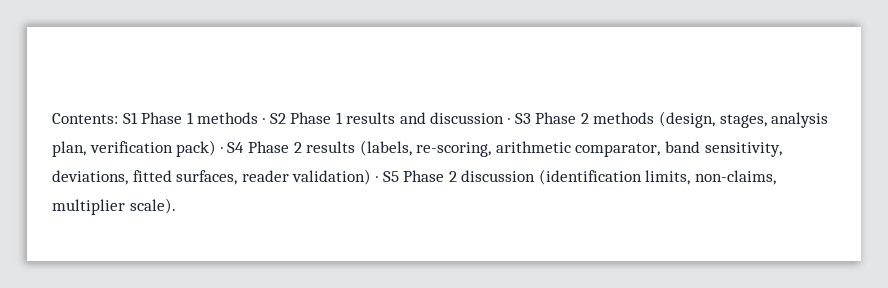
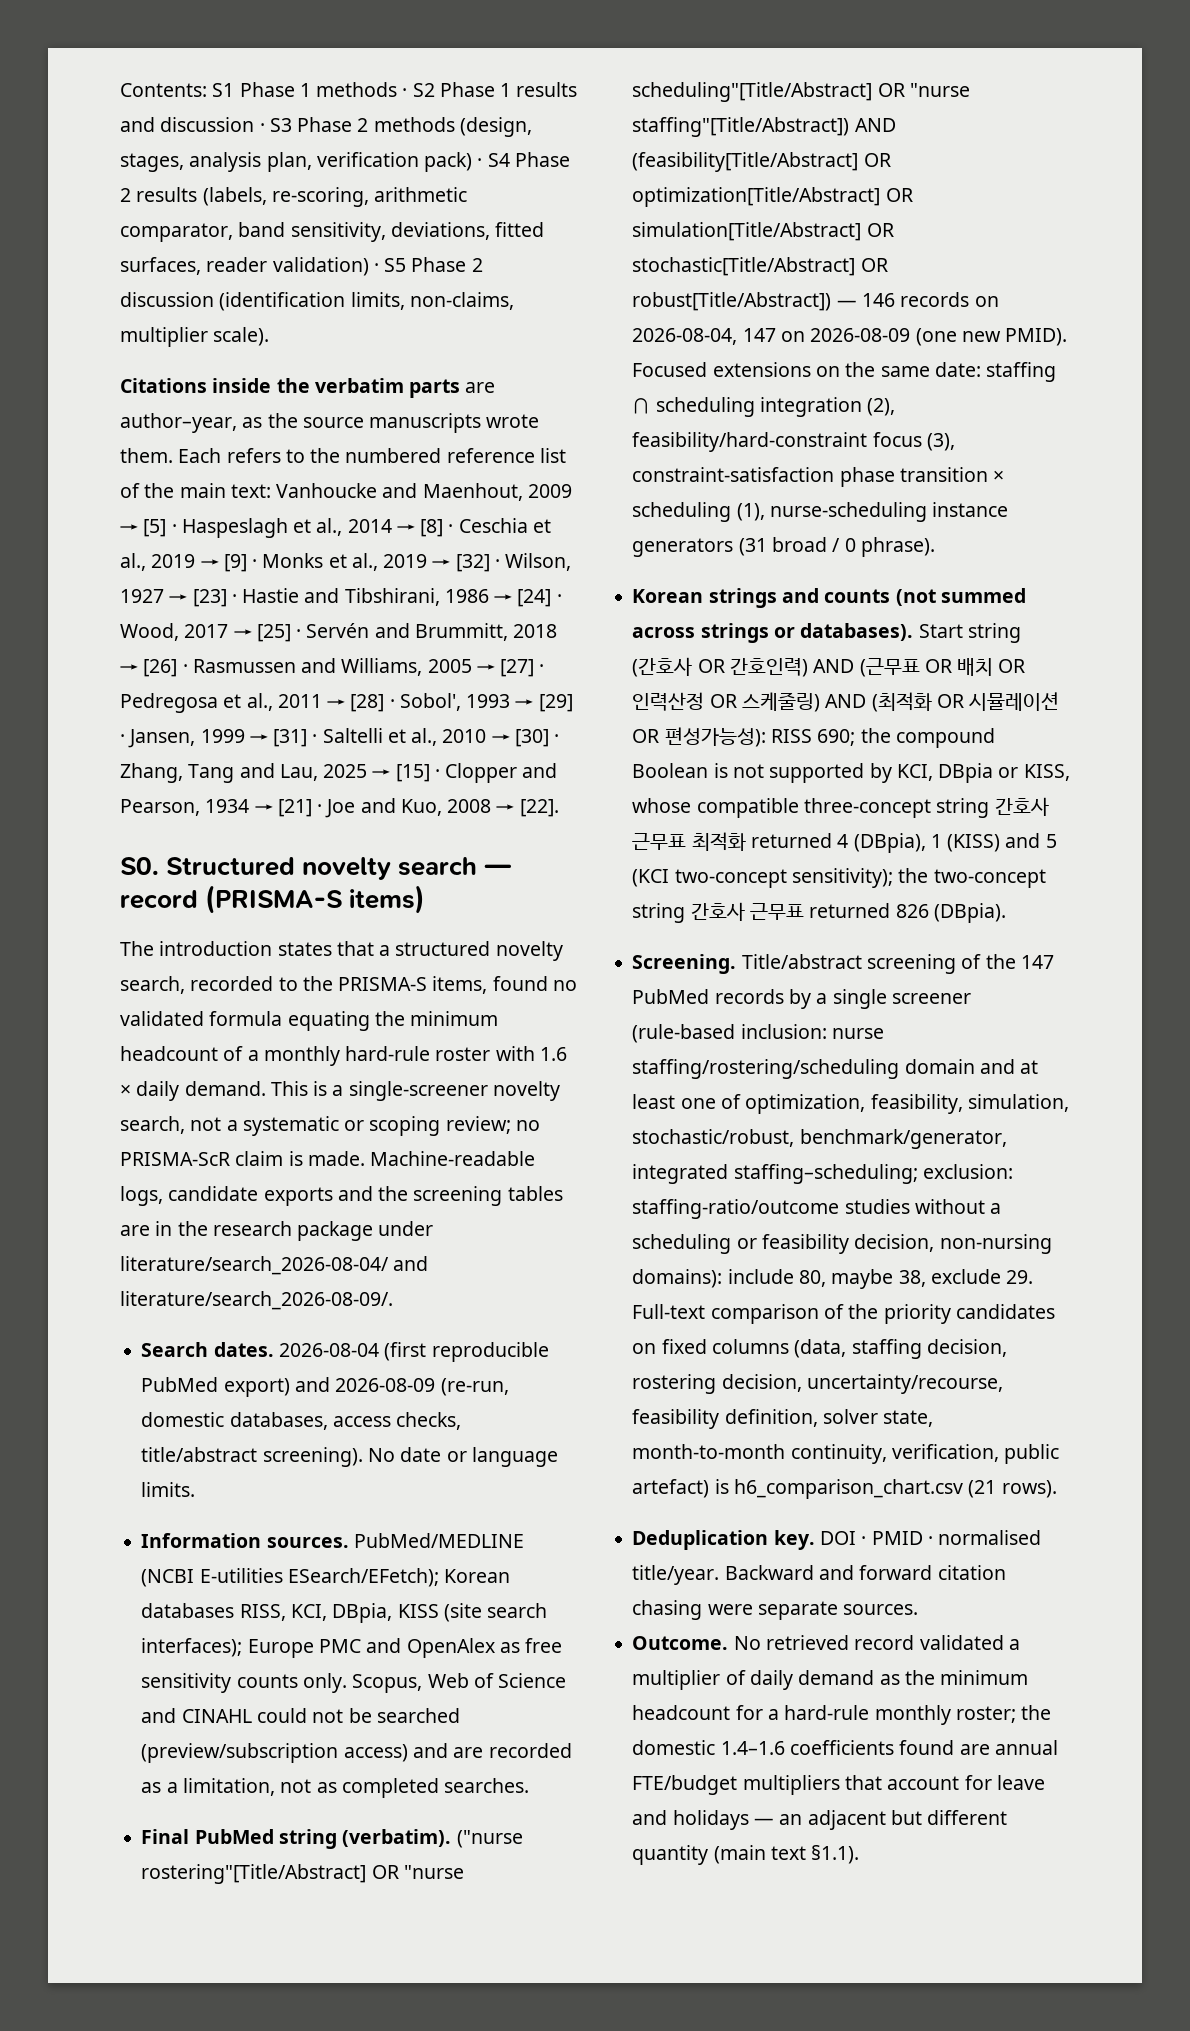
(176, 206) none -> [120,378,496,398] [120,413,540,433] [120,448,566,463] [120,483,572,501] [120,518,551,538] [120,553,572,572] [120,588,562,607] [120,623,558,642] [120,658,545,677] [120,693,573,713] [120,728,560,748] [120,763,558,783] [120,798,559,818] [120,857,513,880] [120,885,426,914] [120,941,563,961] [120,976,577,994] [120,1011,499,1031] [120,1046,567,1066] [120,1081,560,1101] [120,1116,540,1136] [120,1151,536,1166] [120,1186,563,1206] [120,1221,434,1241] [120,1256,429,1275] [120,1291,393,1310] [141,1342,549,1362] [141,1377,509,1397] [141,1412,462,1430] [141,1447,558,1467] [141,1482,196,1497] [141,1533,524,1548] [141,1568,511,1587] [141,1603,548,1623] [141,1638,563,1658] [141,1673,567,1693] [141,1708,460,1723] [141,1743,572,1763] [141,1778,530,1798] [141,1829,523,1849] [141,1864,464,1884] [632,82,970,102] [632,117,896,137] [632,152,891,172] [632,187,913,207] [632,222,894,241] [632,257,888,276] [632,292,999,311] [632,328,1068,346] [632,362,1057,382] [632,397,896,417] [632,432,955,452] [632,467,1005,487] [632,502,1009,522] [632,537,935,557] [632,588,1026,608] [632,623,1021,643] [632,657,1026,677] [632,692,1060,712] [632,727,995,748] [632,763,1070,783] [632,797,1049,818] [632,832,1057,853] [632,868,1046,888] [632,902,1006,923] [632,954,1054,974] [632,989,971,1009] [632,1024,884,1043] [632,1059,1039,1079] [632,1094,1069,1114] [632,1129,1007,1149] [632,1164,1013,1184] [632,1199,1002,1219] [632,1234,1052,1254] [632,1269,1034,1289] [632,1304,1055,1324] [632,1339,1007,1359] [632,1374,1003,1394] [632,1409,934,1429] [632,1444,1060,1464] [632,1479,1057,1499] [632,1530,1042,1550] [632,1565,1006,1585] [632,1600,919,1620] [632,1635,1020,1650] [632,1670,1029,1690] [632,1705,1052,1725] [632,1740,1058,1755] [632,1775,1045,1795] [632,1810,1008,1830] [632,1845,860,1865] // Citations inside the verbatim parts are author–year, as the source manuscripts wrote them. Each refers to the numbered reference list of the main text: Vanhoucke and Maenhout, 2009 → [5] · Haspeslagh et al., 2014 → [8] · Ceschia et al., 2019 → [9] · Monks et al., 2019 → [32] · Wilson, 1927 → [23] · Hastie and Tibshirani, 1986 → [24] · Wood, 2017 → [25] · Servén and Brummitt, 2018 → [26] · Rasmussen and Williams, 2005 → [27] · Pedregosa et al., 2011 → [28] · Sobol', 1993 → [29] · Jansen, 1999 → [31] · Saltelli et al., 2010 → [30] · Zhang, Tang and Lau, 2025 → [15] · Clopper and Pearson, 1934 → [21] · Joe and Kuo, 2008 → [22]. // S0. Structured novelty search — record (PRISMA-S items) // The introduction states that a structured novelty search, recorded to the PRISMA-S items, found no validated formula equating the minimum headcount of a monthly hard-rule roster with 1.6 × daily demand. This is a single-screener novelty search, not a systematic or scoping review; no PRISMA-ScR claim is made. Machine-readable logs, candidate exports and the screening tables are in the research package under literature/search_2026-08-04/ and literature/search_2026-08-09/. // Search dates. 2026-08-04 (first reproducible PubMed export) and 2026-08-09 (re-run, domestic databases, access checks, title/abstract screening). No date or language limits. // Information sources. PubMed/MEDLINE (NCBI E-utilities ESearch/EFetch); Korean databases RISS, KCI, DBpia, KISS (site search interfaces); Europe PMC and OpenAlex as free sensitivity counts only. Scopus, Web of Science and CINAHL could not be searched (preview/subscription access) and are recorded as a limitation, not as completed searches. // Final PubMed string (verbatim). ("nurse rostering"[Title/Abstract] OR "nurse scheduling"[Title/Abstract] OR "nurse staffing"[Title/Abstract]) AND (feasibility[Title/Abstract] OR optimization[Title/Abstract] OR simulation[Title/Abstract] OR stochastic[Title/Abstract] OR robust[Title/Abstract]) — 146 records on 2026-08-04, 147 on 2026-08-09 (one new PMID). Focused extensions on the same date: staffing ∩ scheduling integration (2), feasibility/hard-constraint focus (3), constraint-satisfaction phase transition × scheduling (1), nurse-scheduling instance generators (31 broad / 0 phrase). // Korean strings and counts (not summed across strings or databases). Start string (간호사 OR 간호인력) AND (근무표 OR 배치 OR 인력산정 OR 스케줄링) AND (최적화 OR 시뮬레이션 OR 편성가능성): RISS 690; the compound Boolean is not supported by KCI, DBpia or KISS, whose compatible three-concept string 간호사 근무표 최적화 returned 4 (DBpia), 1 (KISS) and 5 (KCI two-concept sensitivity); the two-concept string 간호사 근무표 returned 826 (DBpia). // Screening. Title/abstract screening of the 147 PubMed records by a single screener (rule-based inclusion: nurse staffing/rostering/scheduling domain and at least one of optimization, feasibility, simulation, stochastic/robust, benchmark/generator, integrated staffing–scheduling; exclusion: staffing-ratio/outcome studies without a scheduling or feasibility decision, non-nursing domains): include 80, maybe 38, exclude 29. Full-text comparison of the priority candidates on fixed columns (data, staffing decision, rostering decision, uncertainty/recourse, feasibility definition, solver state, month-to-month continuity, verification, public artefact) is h6_comparison_chart.csv (21 rows). // Deduplication key. DOI · PMID · normalised title/year. Backward and forward citation chasing were separate sources. // Outcome. No retrieved record validated a multiplier of daily demand as the minimum headcount for a hard-rule monthly roster; the domestic 1.4–1.6 coefficients found are annual FTE/budget multipliers that account for leave and holidays — an adjacent but different quantity (main text §1.1).

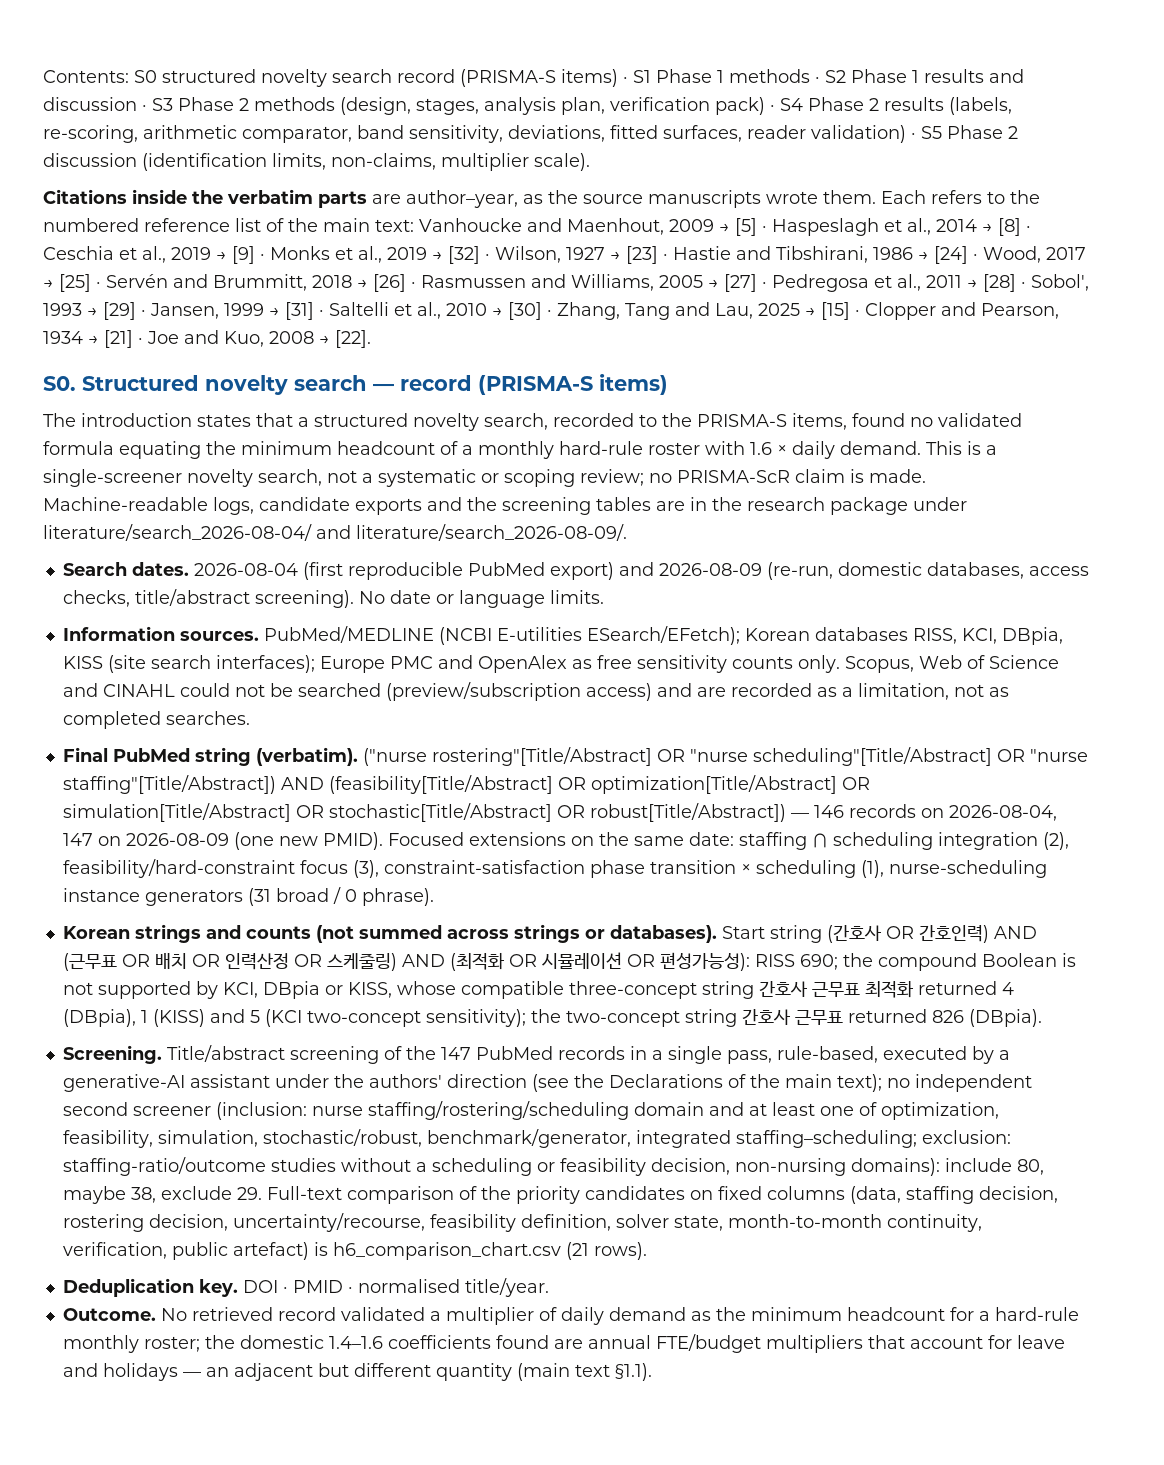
(207, 90) none -> [134,69,628,87] S0 structured novelty search record (PRISMA-S items) ·
[788,989,971,1009] [632,1024,827,1043] by a single screener (rule-based inclusion: -> [629,1046,1010,1064] [62,1074,1032,1092] [62,1102,307,1120] in a single pass, rule-based, executed by a generative-AI assistant under the authors' direction (see the Declarations of the main text); no independent second screener (inclusion:
[724,1565,1006,1580] [632,1600,919,1620] Backward and forward citation chasing were separate sources. -> (549, 1287) none

